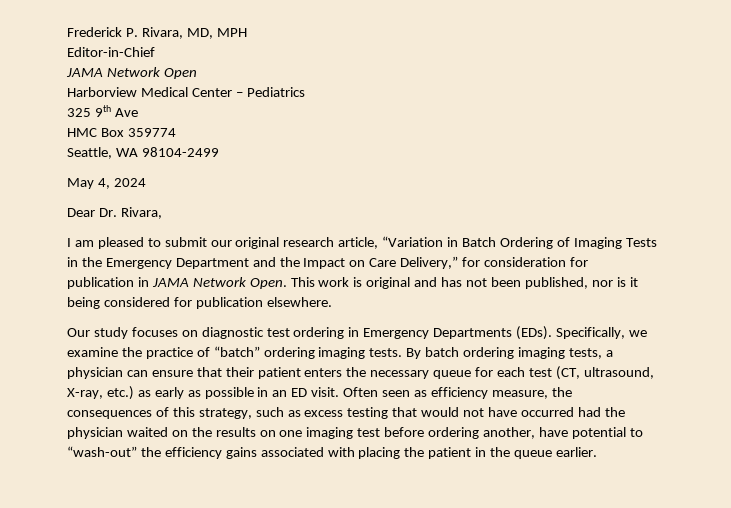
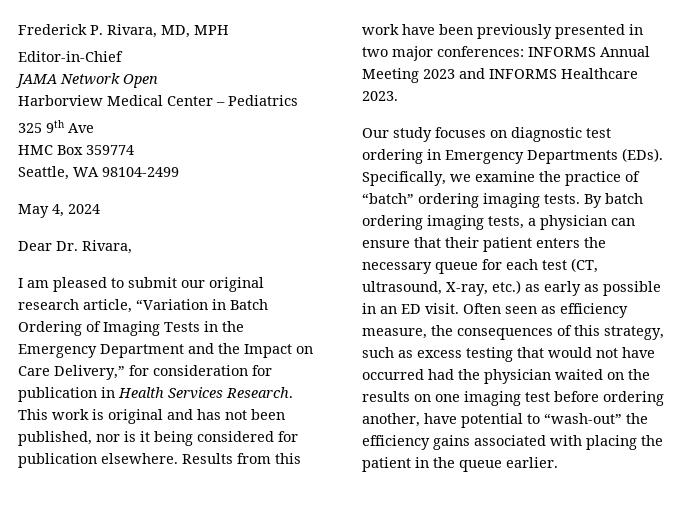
[151,277,287,289] JAMA Network Open. -> [118,387,293,399] Health Services Research.
(332, 302) none -> [182,453,301,464] [362,24,643,39] [362,46,650,61] [362,68,638,83] [362,91,398,101] Results from this work have been previously presented in two major conferences: INFORMS Annual Meeting 2023 and INFORMS Healthcare 2023.

